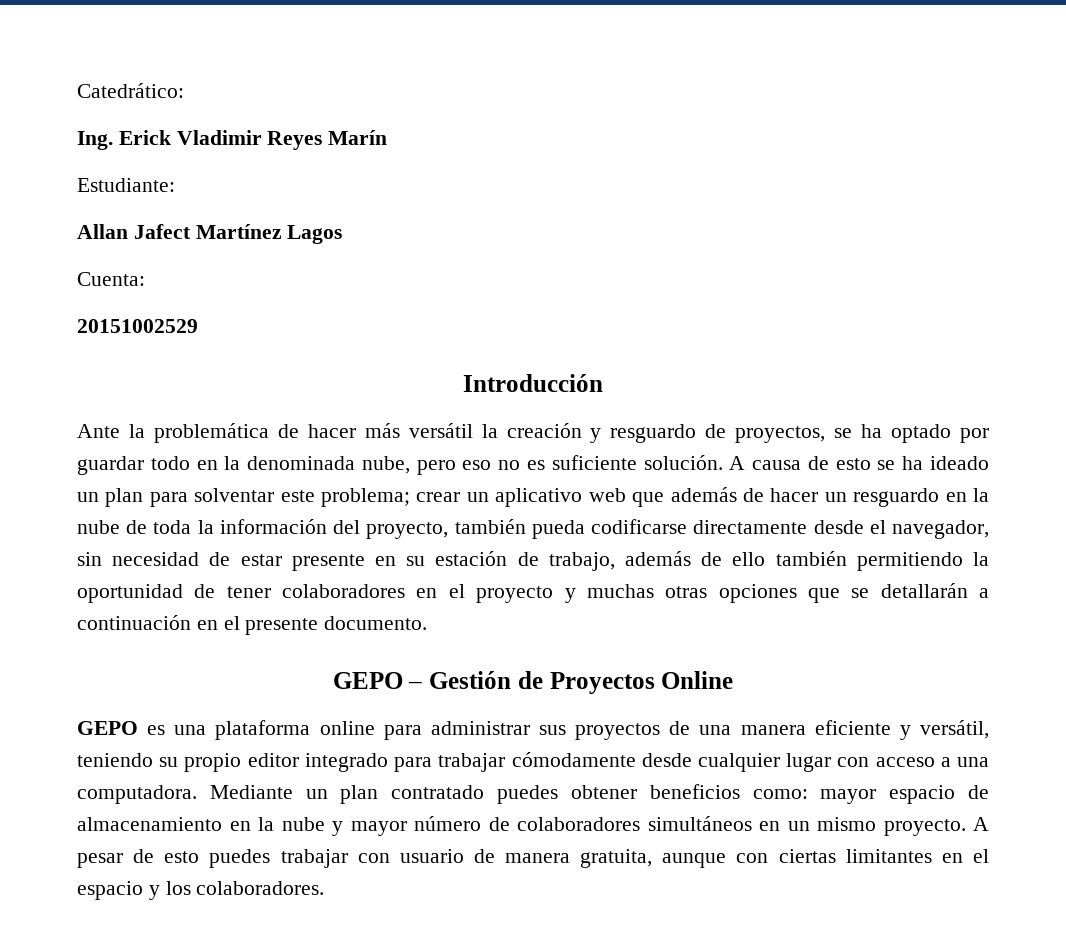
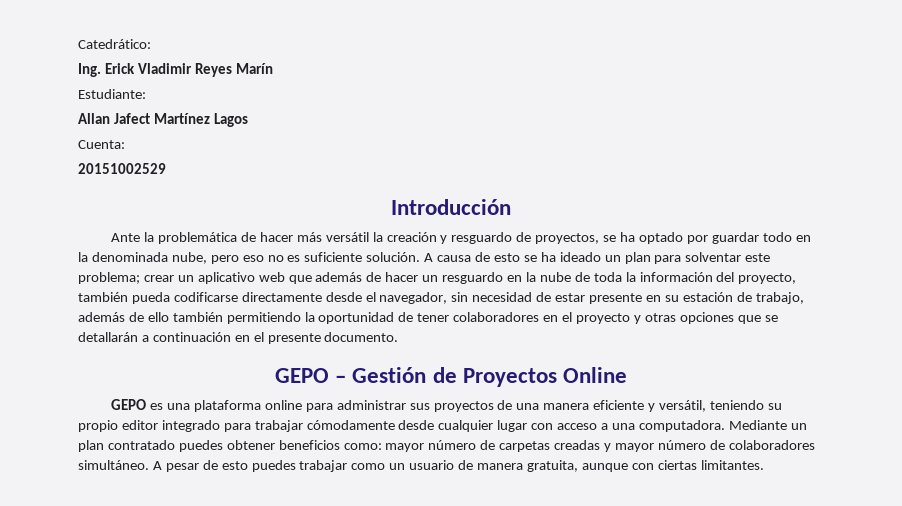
[586,584,654,598] muchas -> (641, 319) none
[889,785,990,804] [77,817,325,831] espacio de almacenamiento en la nube -> [428,440,601,452] número de carpetas creadas
[647,816,966,836] simultáneos en un mismo proyecto. -> [78,460,149,470] simultáneo.
[357,853,390,863] con -> [351,463,406,470] como un
[845,849,989,863] [77,881,325,900] limitantes en el espacio y los colaboradores. -> [700,460,764,470] limitantes.

